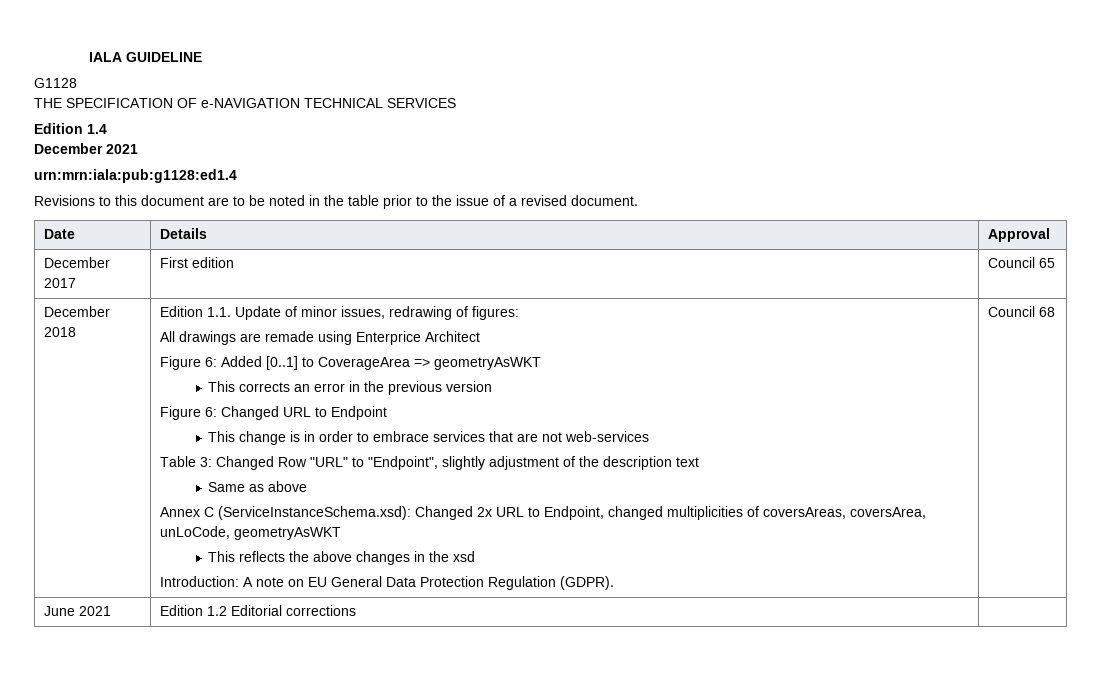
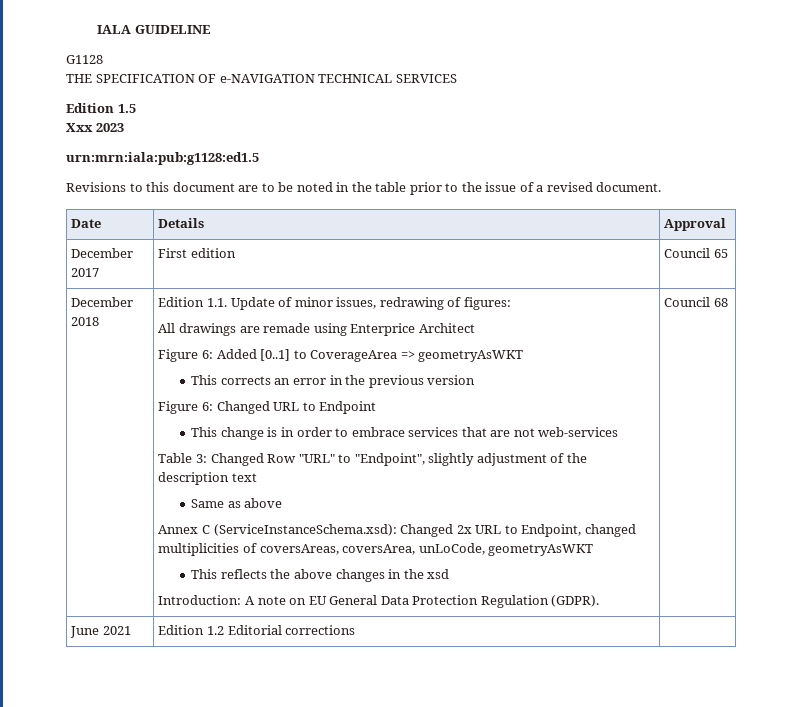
[87,124,107,134] [34,143,138,154] [34,169,237,183] 1.4 // December 2021 // urn:mrn:iala:pub:g1128:ed1.4 -> [117,104,136,113] [66,123,124,132] [66,152,259,165] 1.5 // Xxx 2023 // urn:mrn:iala:pub:g1128:ed1.5

